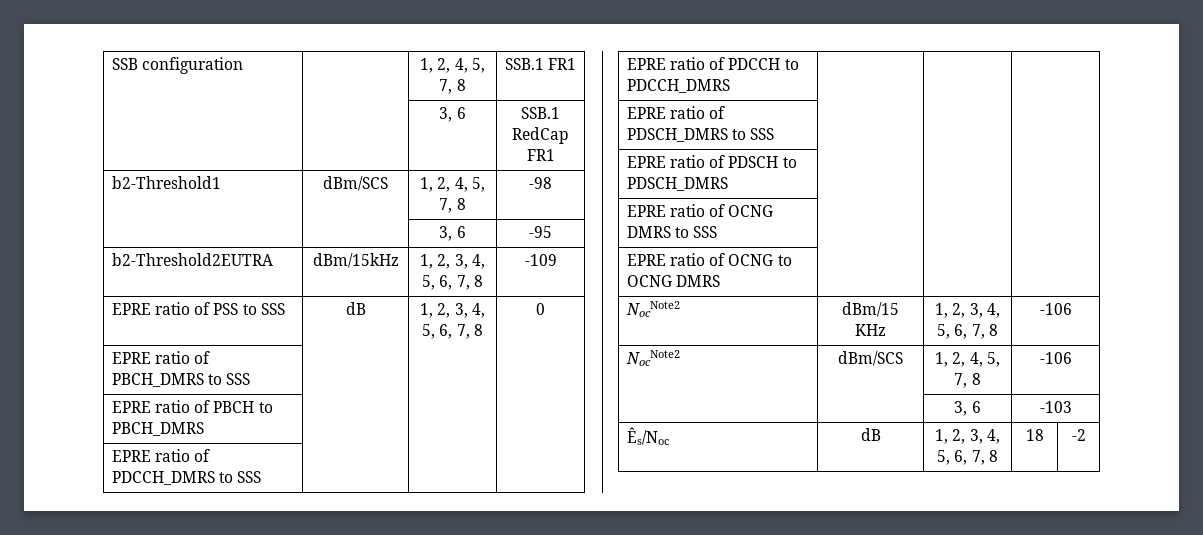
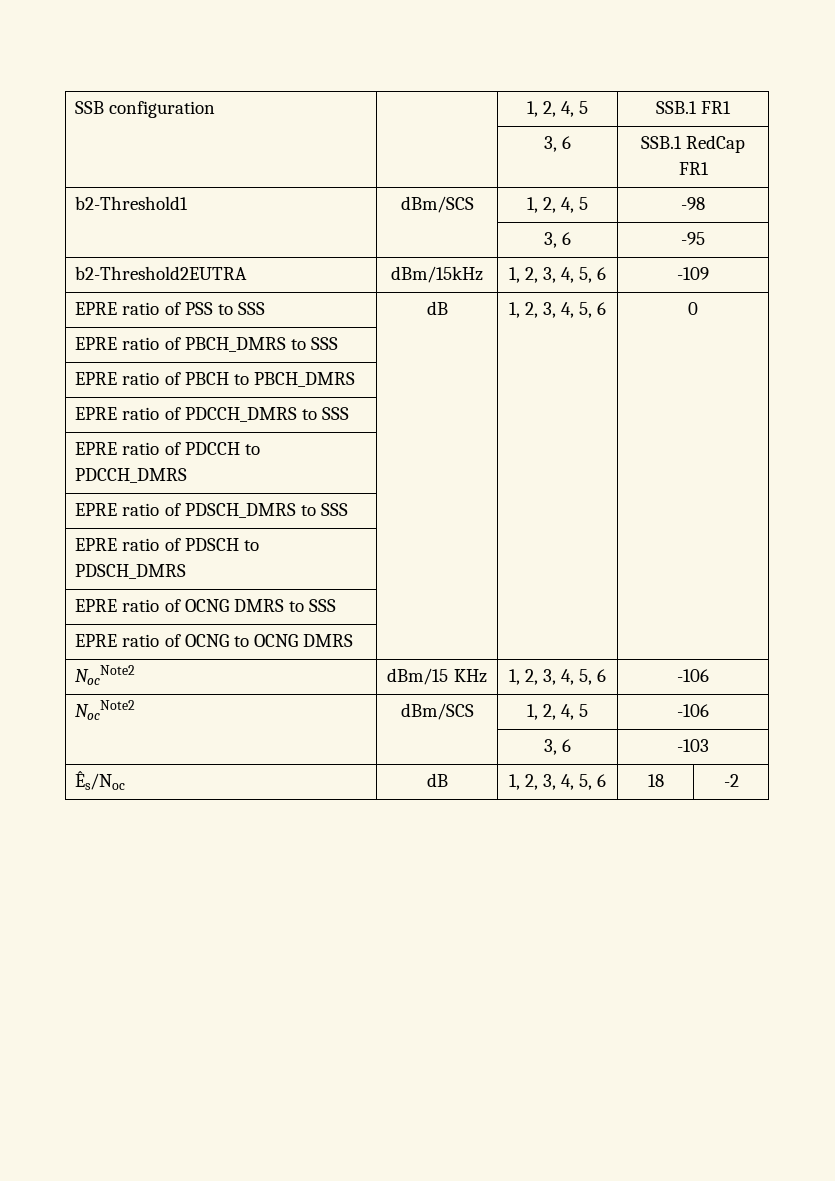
[471,58,485,73] [439,79,466,94] 5, 7, 8 -> [579,101,589,114] 5
[471,177,485,192] [439,198,466,213] 5, 7, 8 -> [579,197,589,210] 5
[439,275,483,290] 6, 7, 8 -> [597,267,607,280] 6
[439,324,483,339] 6, 7, 8 -> [597,302,607,315] 6
[954,324,998,339] 6, 7, 8 -> [597,669,607,682] 6
[986,352,1000,367] [954,373,981,388] 5, 7, 8 -> [579,704,589,717] 5
[954,450,998,465] 6, 7, 8 -> [597,774,607,787] 6

